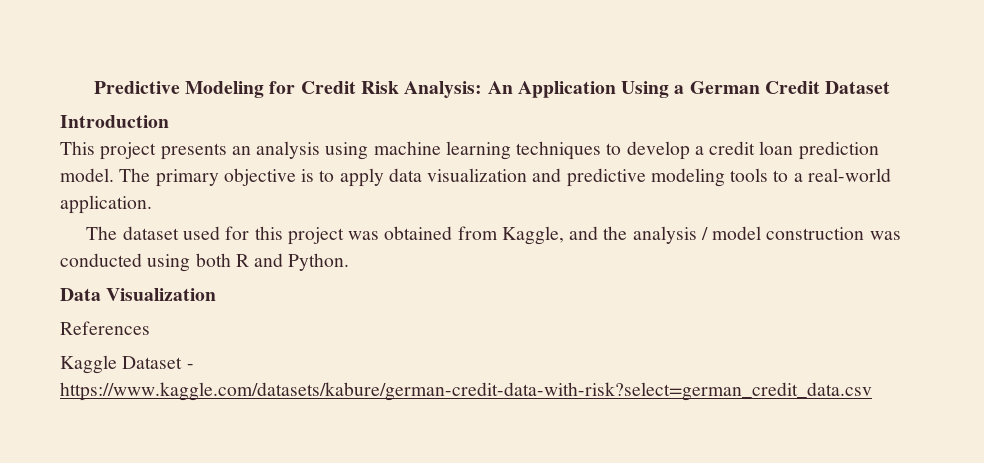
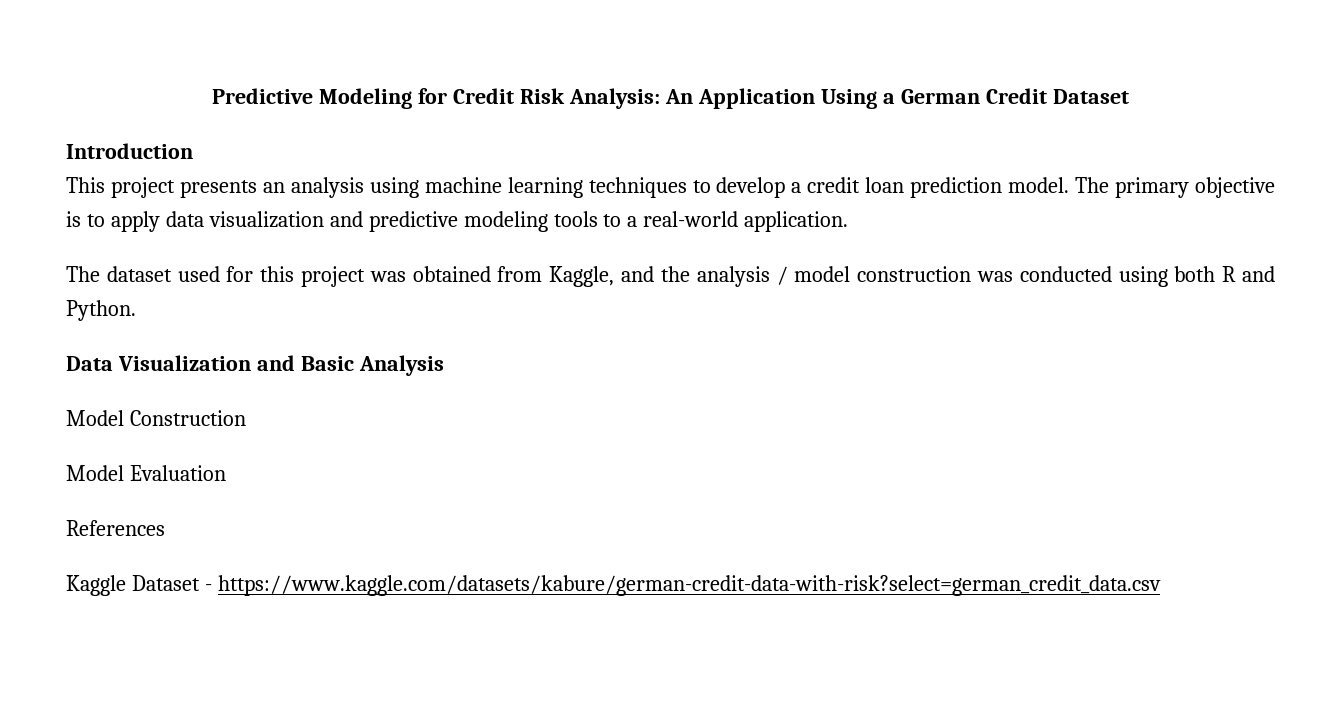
(217, 294) none -> [256,355,444,376] [66,410,246,426] [66,465,226,481] and Basic Analysis // Model Construction // Model Evaluation

